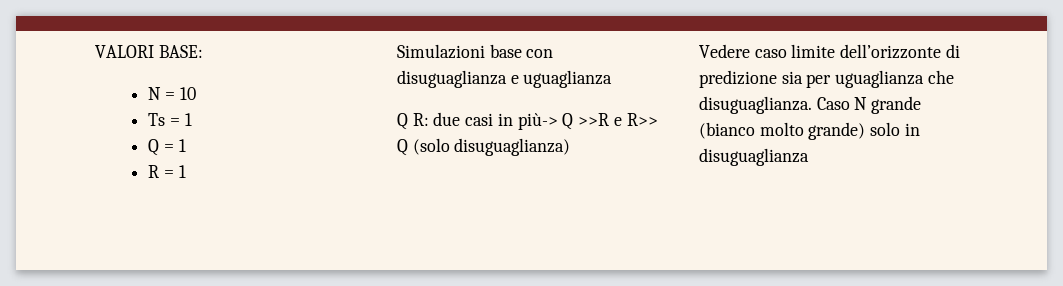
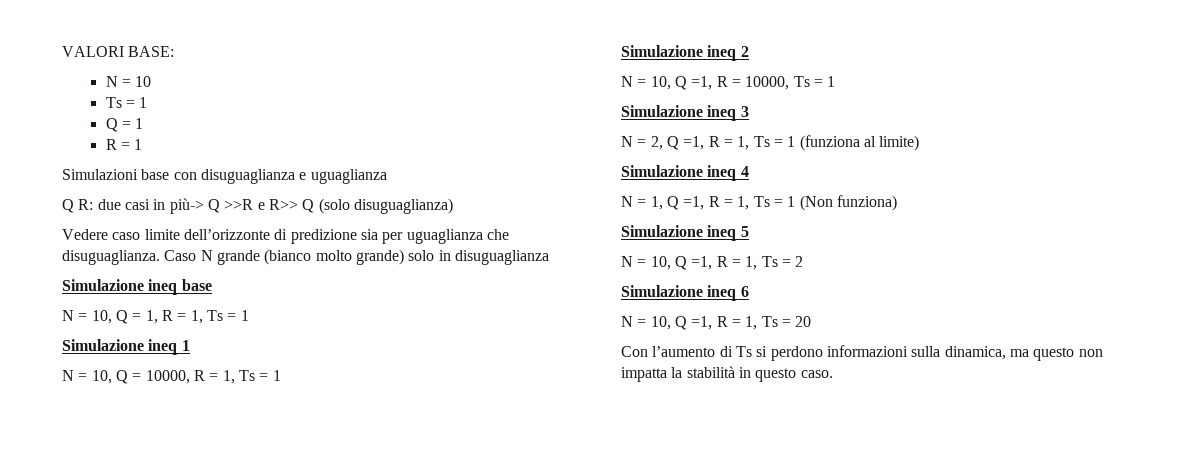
(809, 157) none -> [62,279,212,295] [62,310,249,324] [62,339,190,355] [62,370,281,384] [621,45,749,61] [621,76,836,90] [621,105,749,121] [621,135,920,151] [621,165,749,181] [621,195,897,211] [621,225,749,241] [621,256,804,270] [621,285,749,301] [621,316,812,330] [621,345,1103,361] [621,366,833,382] // Simulazione ineq base // N = 10, Q = 1, R = 1, Ts = 1 // Simulazione ineq 1 // N = 10, Q = 10000, R = 1, Ts = 1 // Simulazione ineq 2 // N = 10, Q =1, R = 10000, Ts = 1 // Simulazione ineq 3 // N = 2, Q =1, R = 1, Ts = 1 (funziona al limite) // Simulazione ineq 4 // N = 1, Q =1, R = 1, Ts = 1 (Non funziona) // Simulazione ineq 5 // N = 10, Q =1, R = 1, Ts = 2 // Simulazione ineq 6 // N = 10, Q =1, R = 1, Ts = 20 // Con l’aumento di Ts si perdono informazioni sulla dinamica, ma questo non impatta la stabilità in questo caso.

